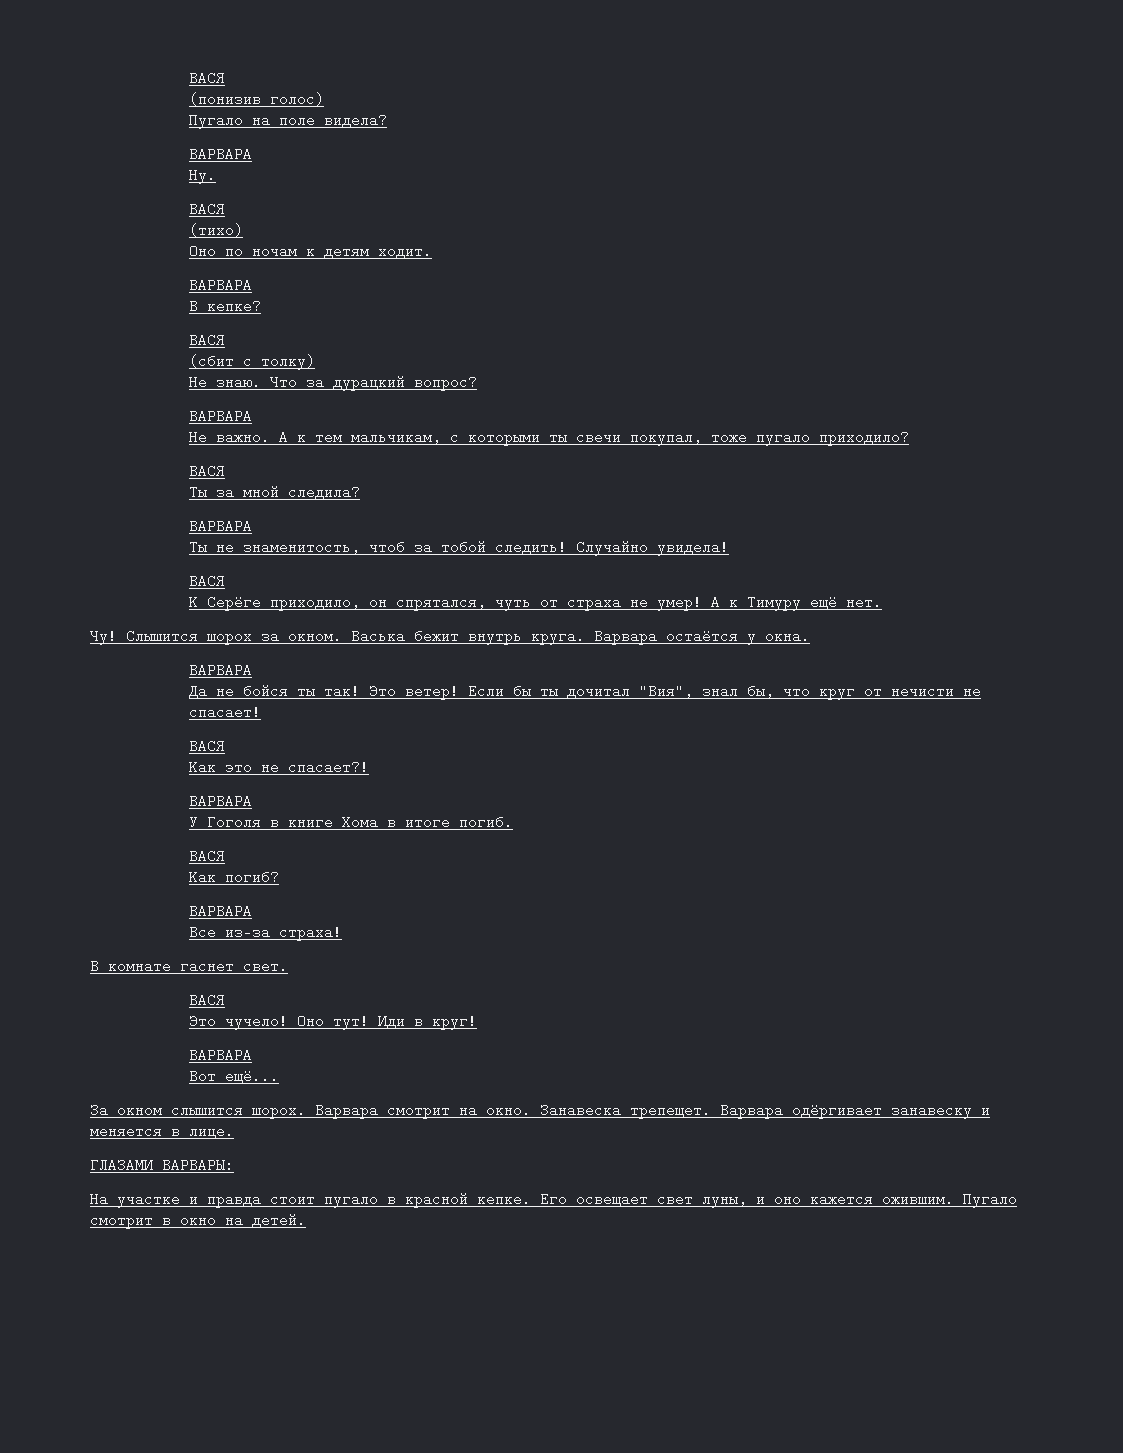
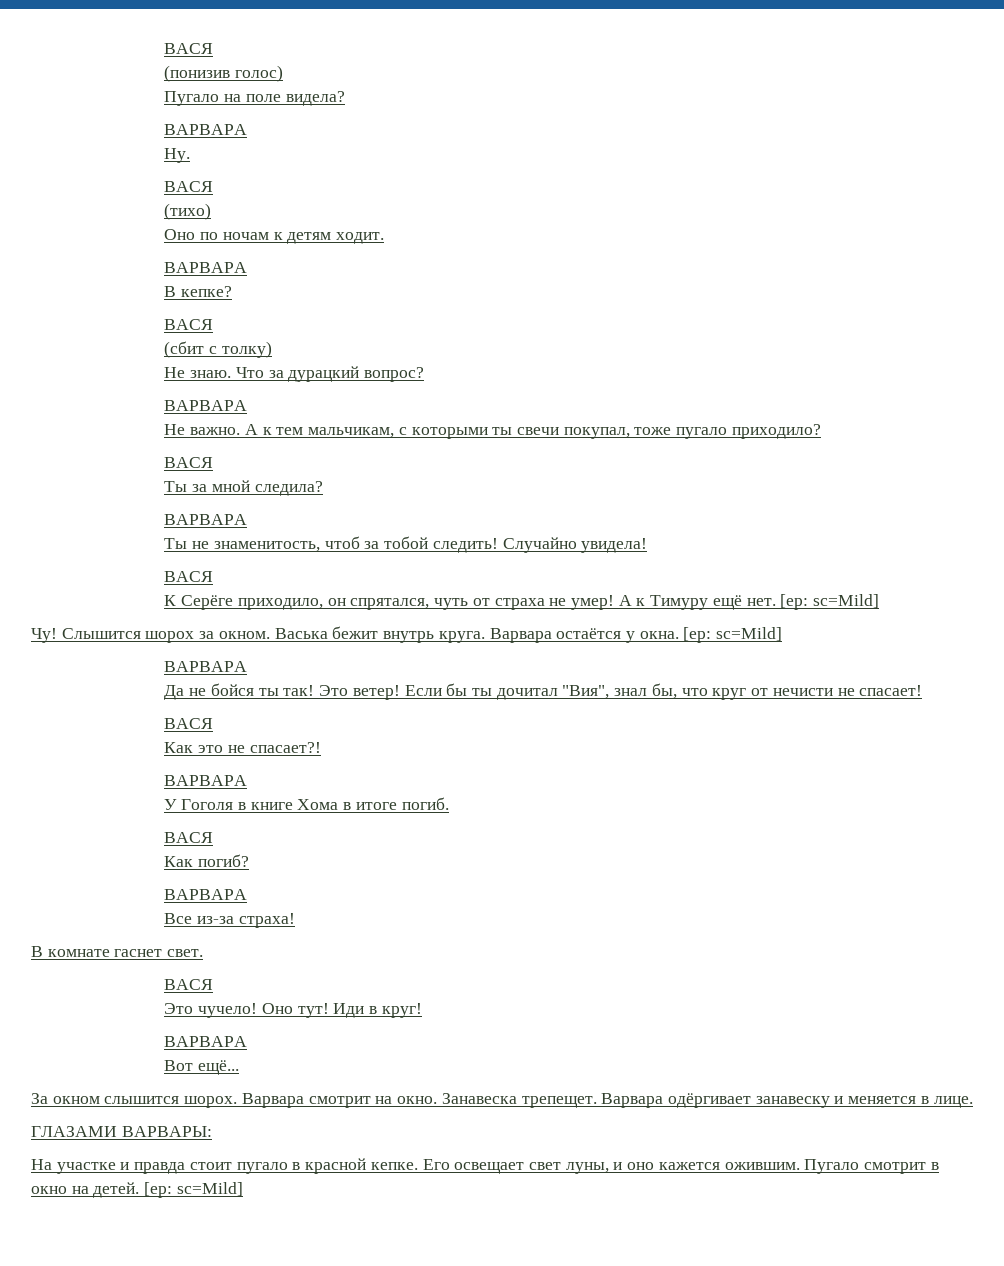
(882, 601) none -> [780,594,880,610] [ep: sc=Mild]
(810, 635) none -> [683,627,783,643] [ep: sc=Mild]
(306, 1219) none -> [144,1182,243,1198] [ep: sc=Mild]

